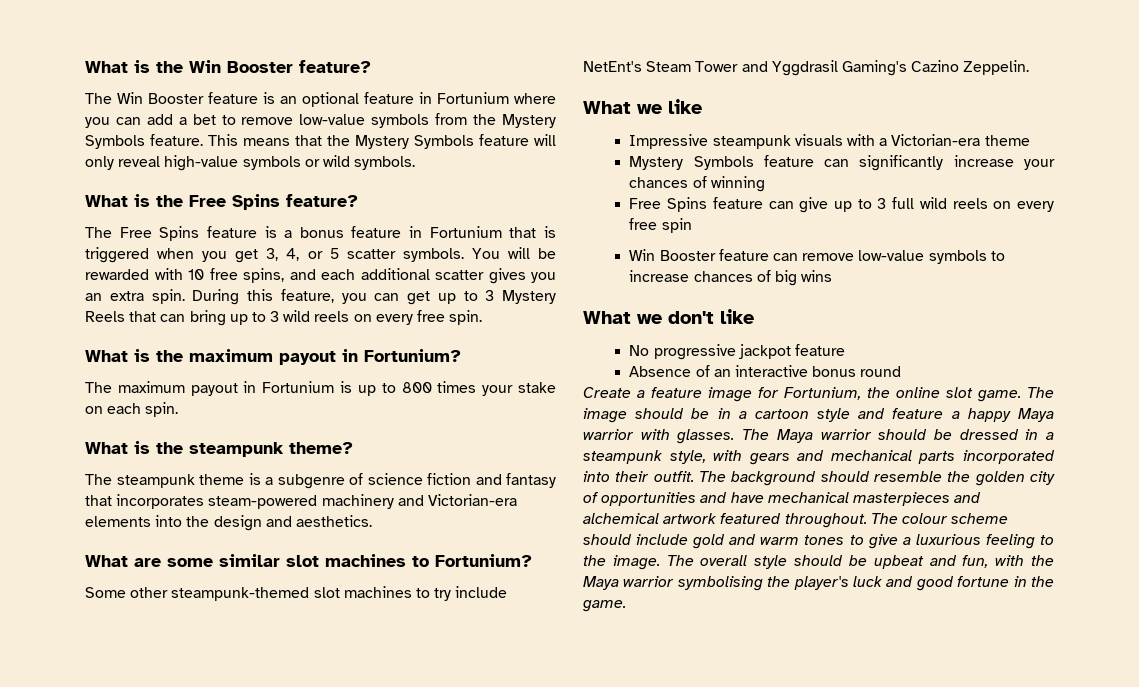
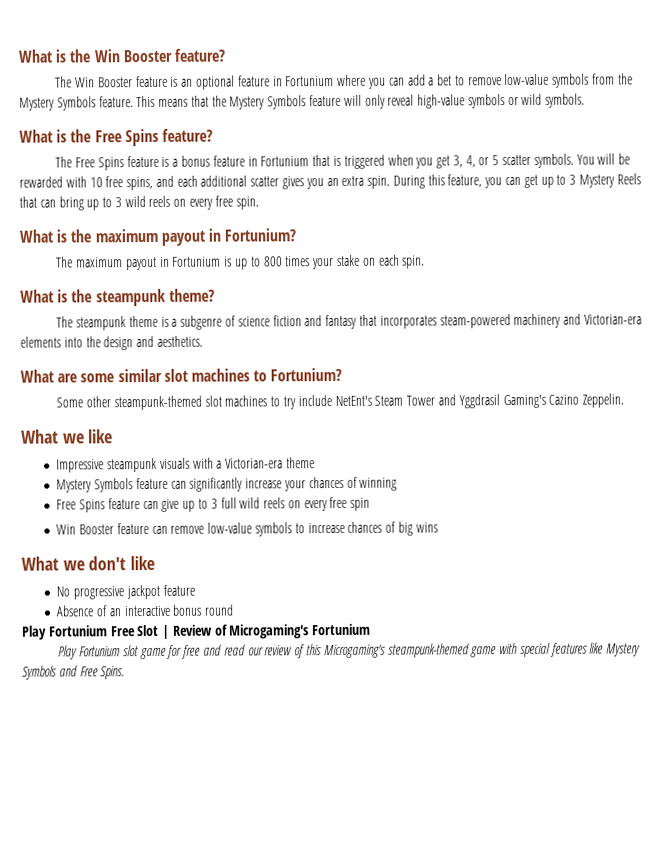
[583,387,1054,402] [583,408,1054,423] [583,429,1054,444] [583,450,1055,465] [583,471,1055,486] [583,492,982,506] [583,513,1009,528] [583,534,1054,549] [583,555,1054,570] [583,576,1054,591] [582,600,626,612] Create a feature image for Fortunium, the online slot game. The image should be in a cartoon style and feature a happy Maya warrior with glasses. The Maya warrior should be dressed in a steampunk style, with gears and mechanical parts incorporated into their outfit. The background should resemble the golden city of opportunities and have mechanical masterpieces and alchemical artwork featured throughout. The colour scheme should include gold and warm tones to give a luxurious feeling to the image. The overall style should be upbeat and fun, with the Maya warrior symbolising the player's luck and good fortune in the game. -> [22,623,372,640] [58,642,642,660] [22,665,126,680] Play Fortunium Free Slot | Review of Microgaming's Fortunium // Play Fortunium slot game for free and read our review of this Microgaming's steampunk-themed game with special features like Mystery Symbols and Free Spins.

